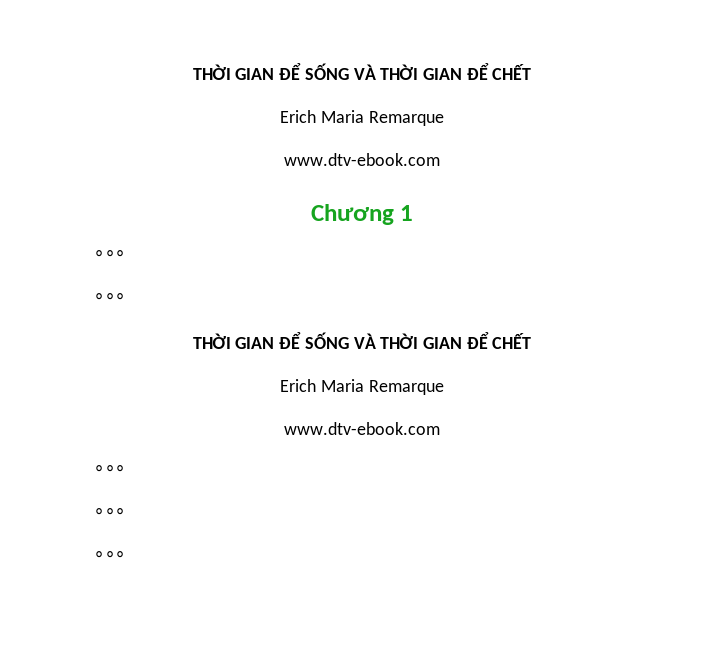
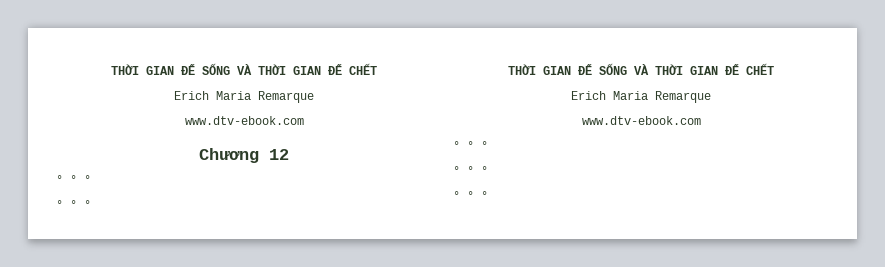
[400,205,414,221] 1 -> [269,149,289,160] 12

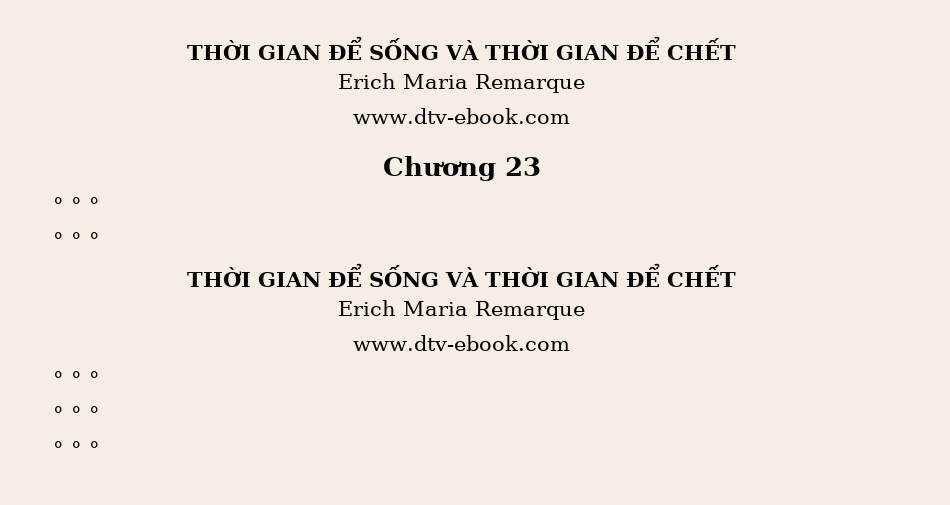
[269,149,289,160] 12 -> [504,157,541,176] 23

